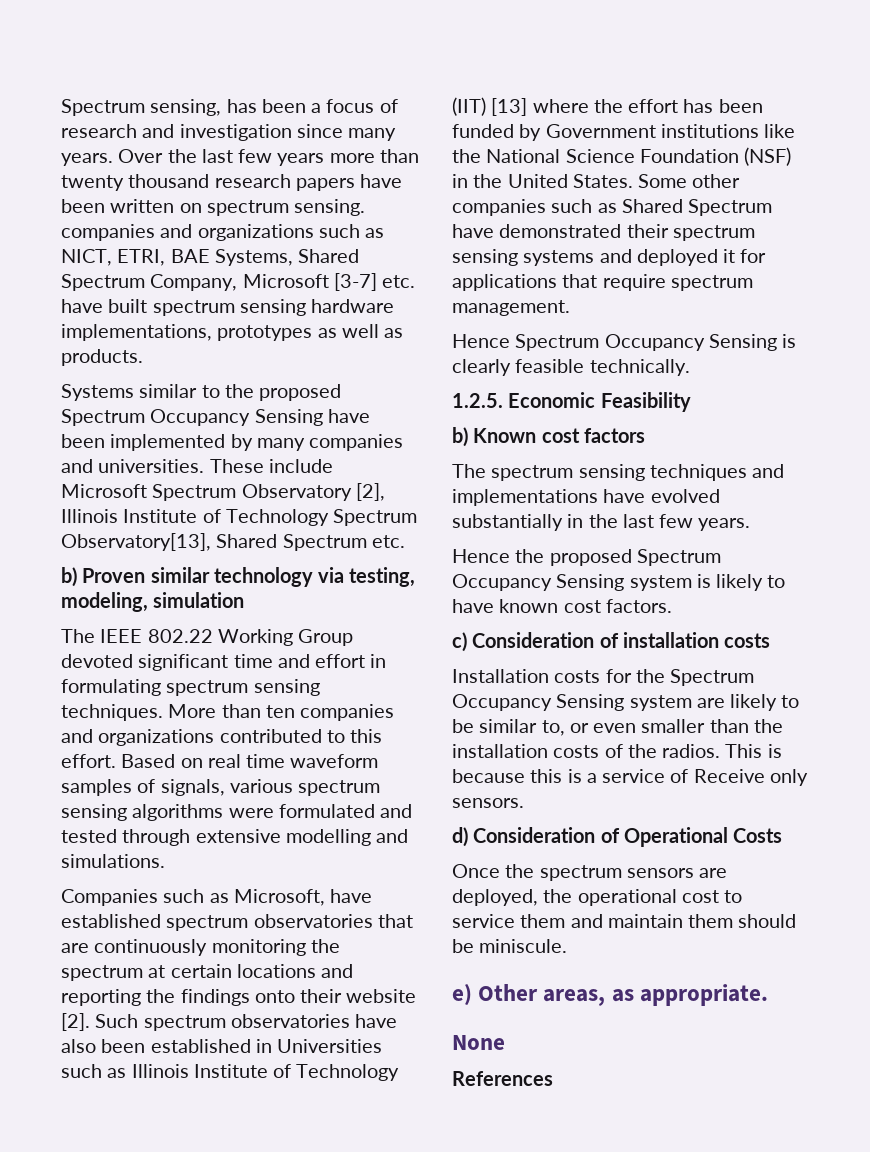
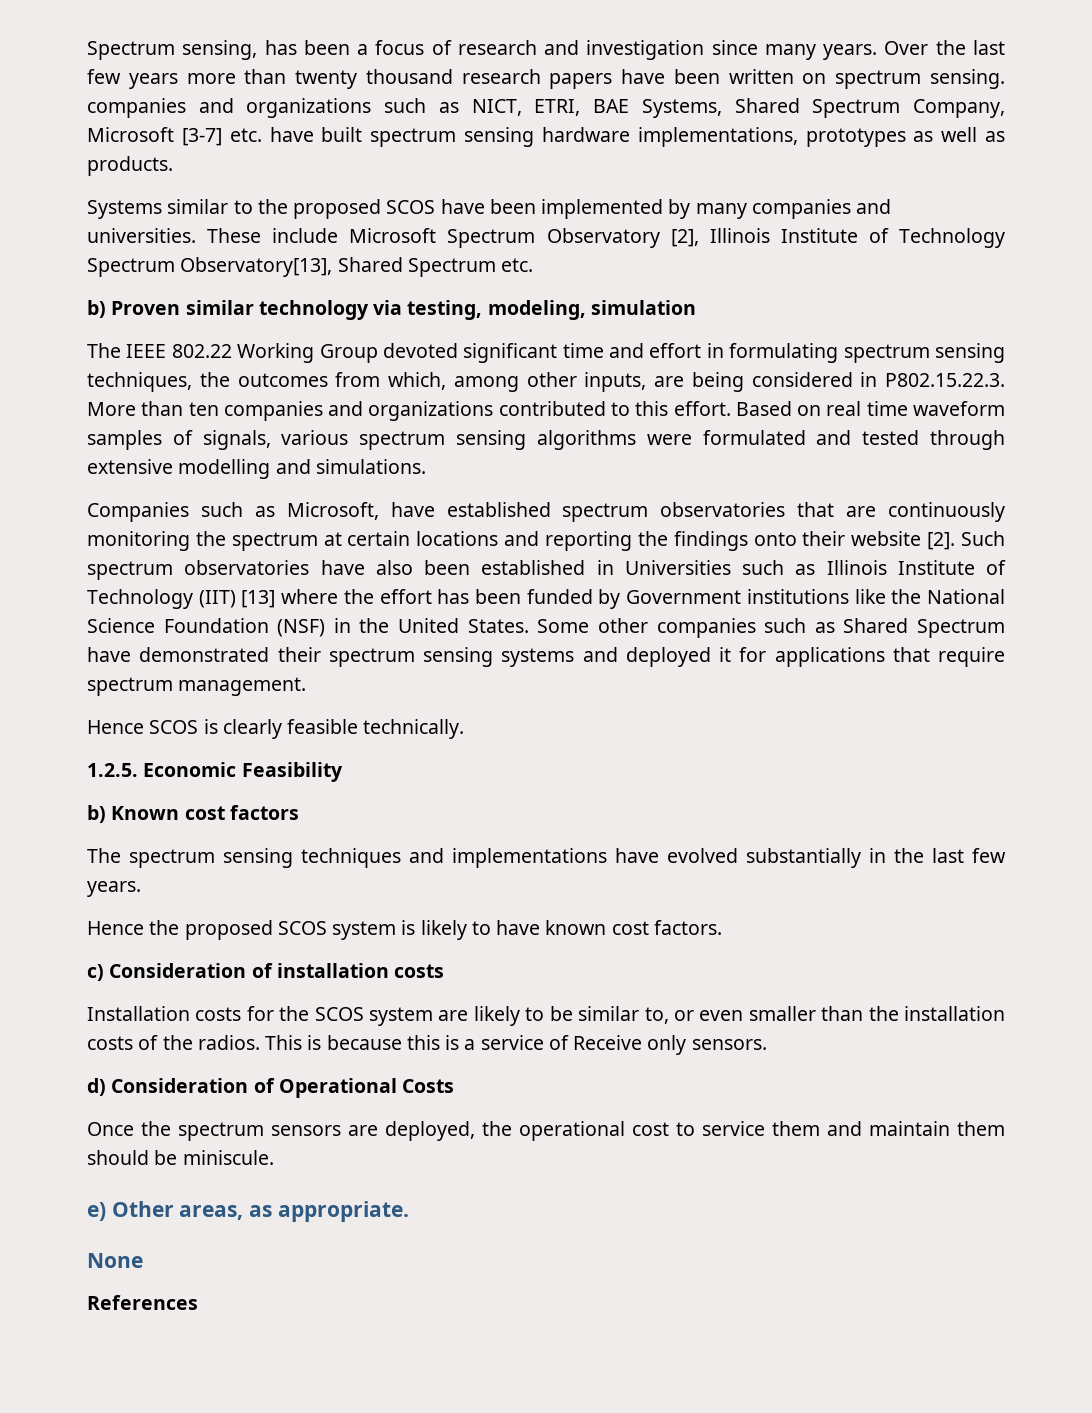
[61,409,323,426] Spectrum Occupancy Sensing -> [386,200,436,214] SCOS
[61,704,163,721] techniques. -> [87,372,1005,392] techniques, the outcomes from which, among other inputs, are being considered in P802.15.22.3.
[515,334,777,351] Spectrum Occupancy Sensing -> [149,720,199,734] SCOS
[636,549,721,566] [452,574,625,591] Spectrum Occupancy Sensing -> [277,921,327,935] SCOS
[670,669,755,686] [452,694,625,711] Spectrum Occupancy Sensing -> [314,1007,364,1021] SCOS

